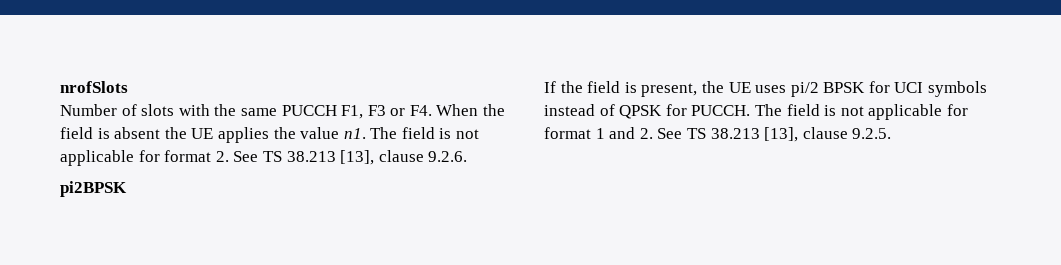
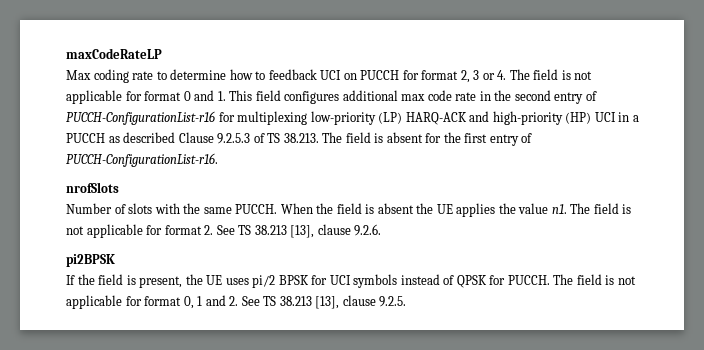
(60, 87) none -> [66,48,162,59] [66,69,593,83] [66,90,597,104] [66,111,639,125] [66,132,533,146] [66,153,218,167] maxCodeRateLP // Max coding rate to determine how to feedback UCI on PUCCH for format 2, 3 or 4. The field is not applicable for format 0 and 1. This field configures additional max code rate in the second entry of PUCCH-ConfigurationList-r16 for multiplexing low-priority (LP) HARQ-ACK and high-priority (HP) UCI in a PUCCH as described Clause 9.2.5.3 of TS 38.213. The field is absent for the first entry of PUCCH-ConfigurationList-r16. //
[281,105,432,119] PUCCH F1, F3 or F4. -> [235,204,278,214] PUCCH.
(591, 133) none -> [183,296,194,309] 0,

